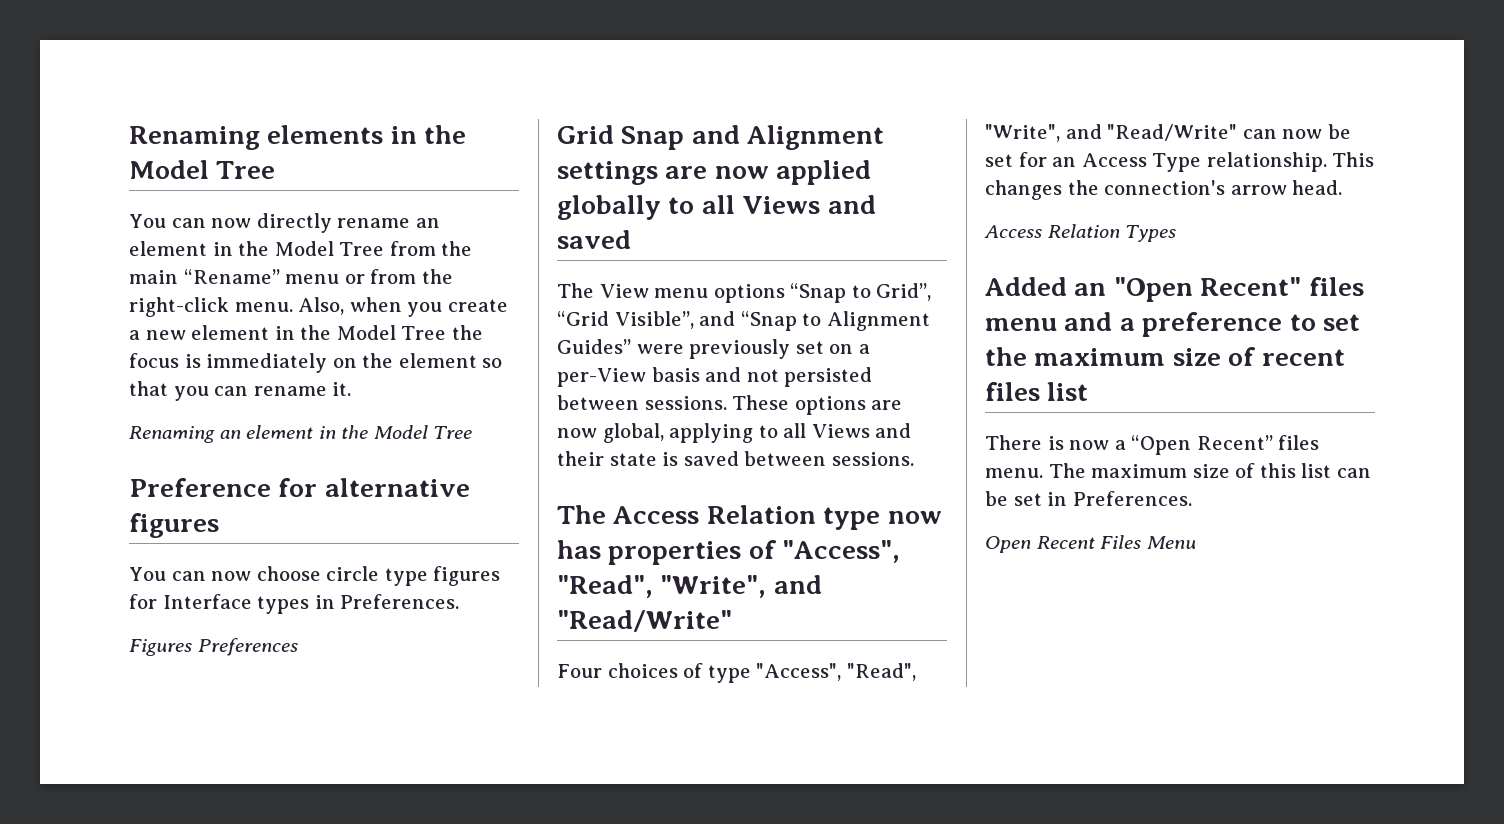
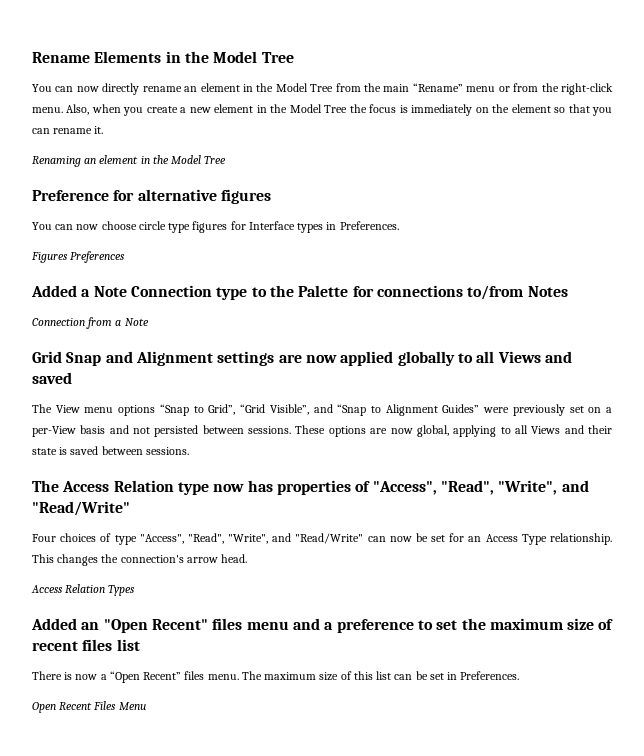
[129,125,384,150] Renaming elements -> [32,51,162,63] Rename Elements
(298, 647) none -> [31,285,568,300] [32,317,149,329] // Added a Note Connection type to the Palette for connections to/from Notes // Connection from a Note

